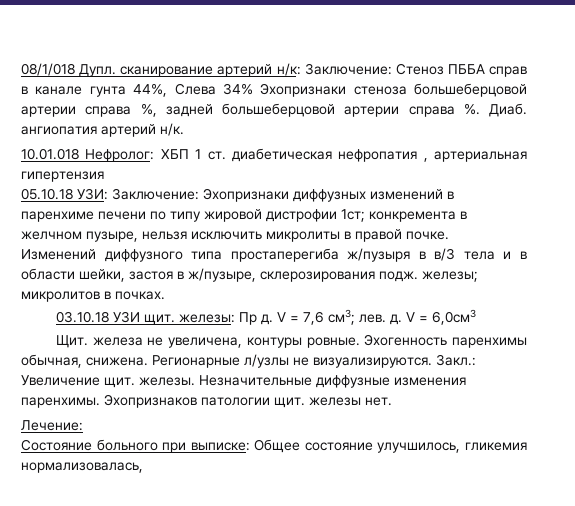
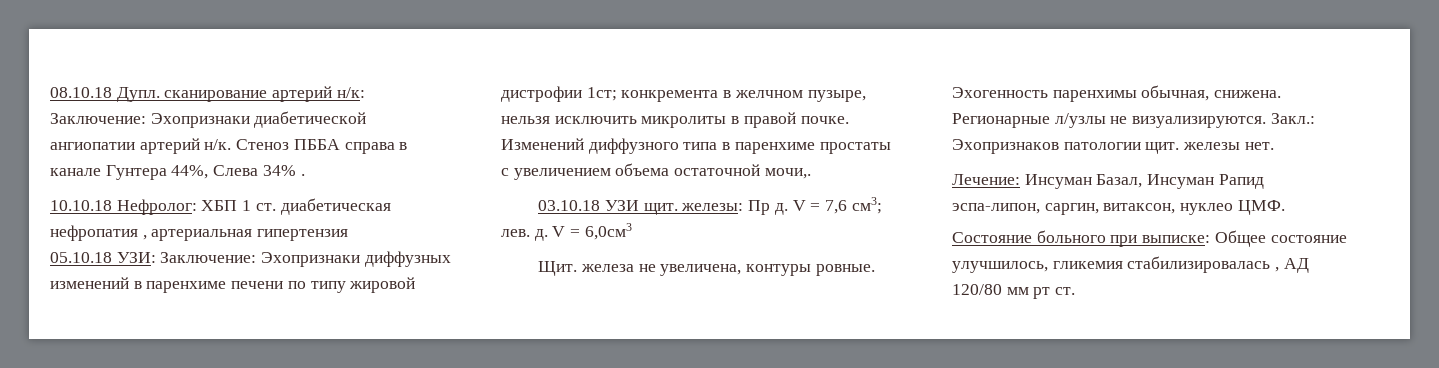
[21,63,75,76] 08/1/018 -> [50,87,112,98] 08.10.18
(392, 69) none -> [150,111,367,128] [50,138,232,154] Эхопризнаки диабетической ангиопатии артерий н/к.
[489,66,527,77] справ -> [344,142,395,154] справа
[89,86,126,97] гунта -> [105,165,167,180] Гунтера
[260,83,527,97] [21,103,527,117] [21,123,184,137] [21,148,79,160] Эхопризнаки стеноза большеберцовой артерии справа %, задней большеберцовой артерии справа %. Диаб. ангиопатия артерий н/к. // 10.01.018 -> [300,174,305,176] [50,200,112,211] . // 10.10.18
[230,248,527,262] [21,268,478,282] [21,291,165,302] простаперегиба ж/пузыря в в/3 тела и в области шейки, застоя в ж/пузыре, склерозирования подж. железы; микролитов в почках. -> [722,142,891,154] [501,163,811,180] в паренхиме простаты с увеличением объема остаточной мочи,.
[21,375,466,388] [21,397,100,408] Увеличение щит. железы. Незначительные диффузные изменения паренхимы. -> (1315, 118) none
(83, 425) none -> [1024,174,1264,189] [952,200,1285,215] Инсуман Базал, Инсуман Рапид эспа-липон, саргин, витаксон, нуклео ЦМФ.
[21,462,143,473] нормализовалась, -> [1127,256,1309,273] [952,284,1076,299] стабилизировалась , АД 120/80 мм рт ст.

